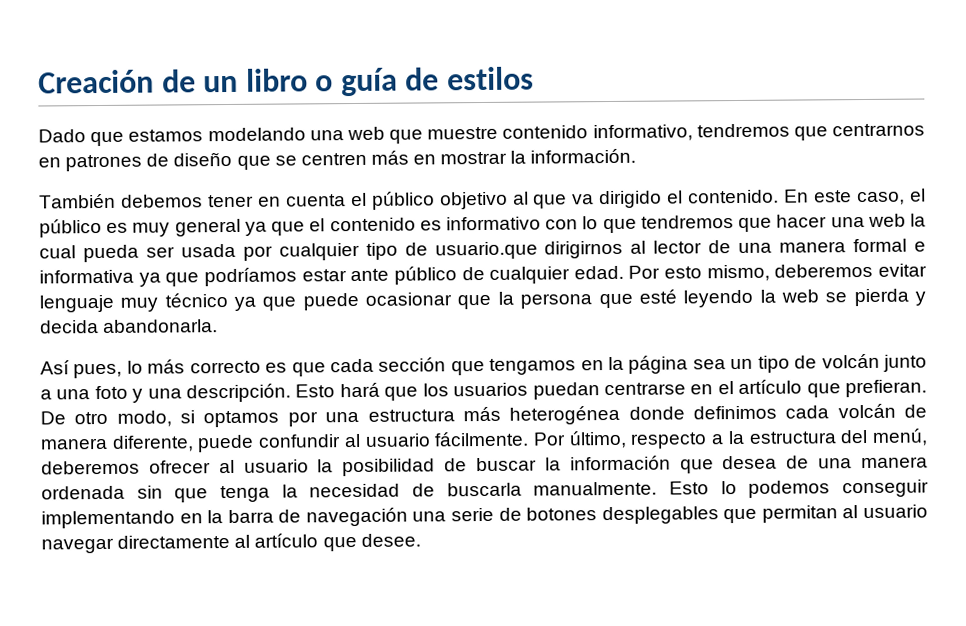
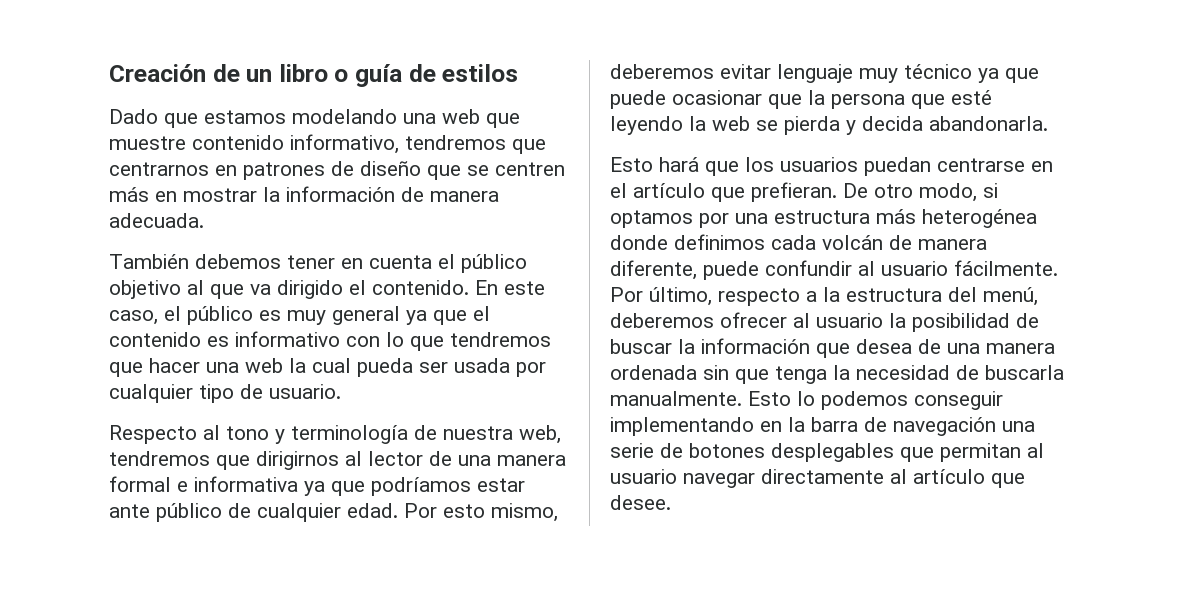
[530,148,637,164] información. -> [286,186,499,202] [109,213,204,228] información de manera adecuada.
[434,241,538,260] usuario.que -> [269,384,341,399] [109,425,561,444] [109,451,250,470] usuario. // Respecto al tono y terminología de nuestra web, tendremos que
[40,353,928,379] [40,383,292,403] Así pues, lo más correcto es que cada sección que tengamos en la página sea un tipo de volcán junto a una foto y una descripción. -> (1048, 123) none

